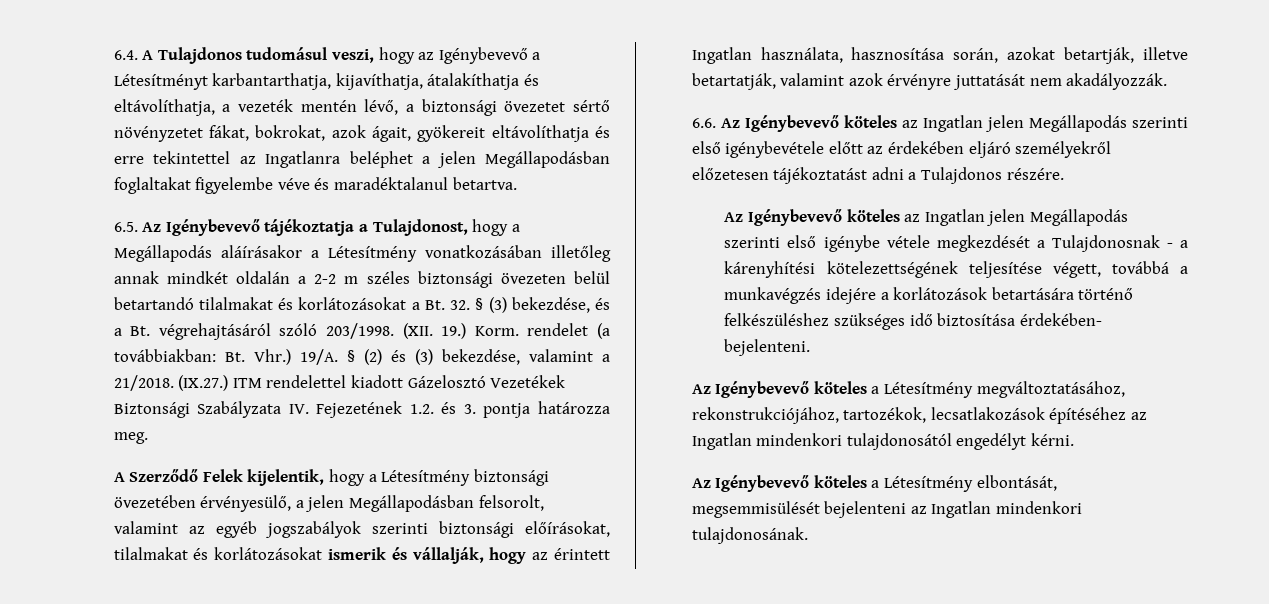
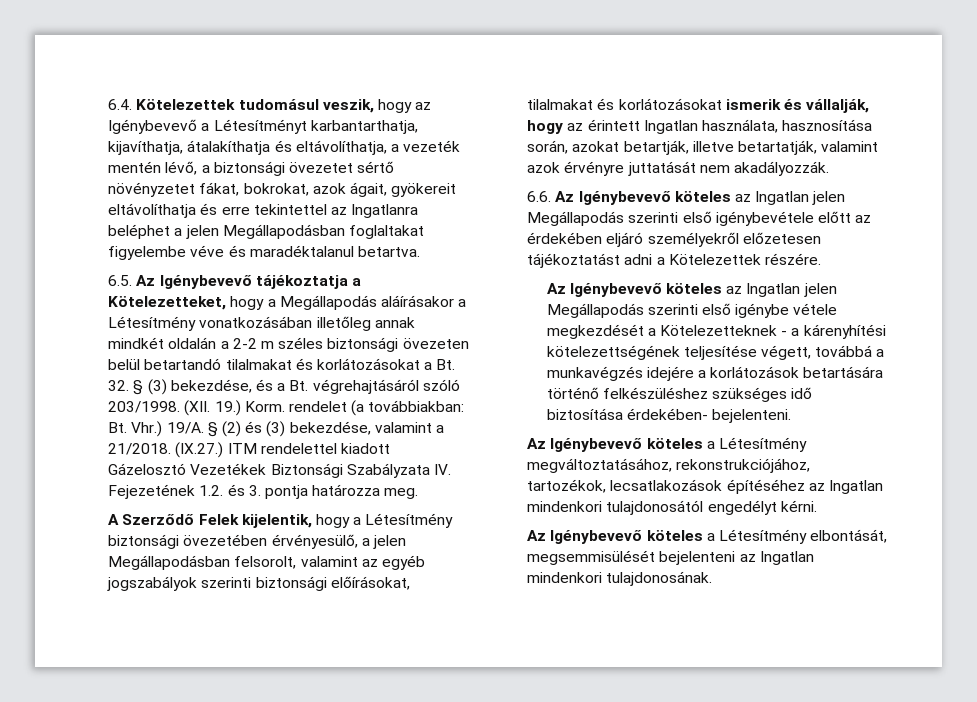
[142,47,375,64] A Tulajdonos tudomásul veszi, -> [136,99,374,113] Kötelezettek tudomásul veszik,
[372,219,468,236] Tulajdonost, -> [108,296,227,310] Kötelezetteket,
[921,167,1003,184] Tulajdonos -> [668,254,761,265] Kötelezettek
[1051,235,1160,252] Tulajdonosnak -> [659,325,777,336] Kötelezetteknek

